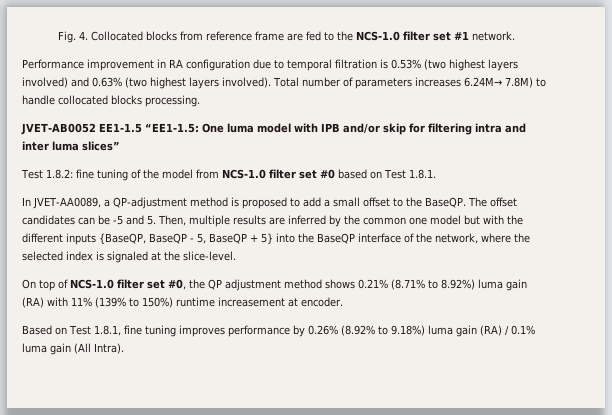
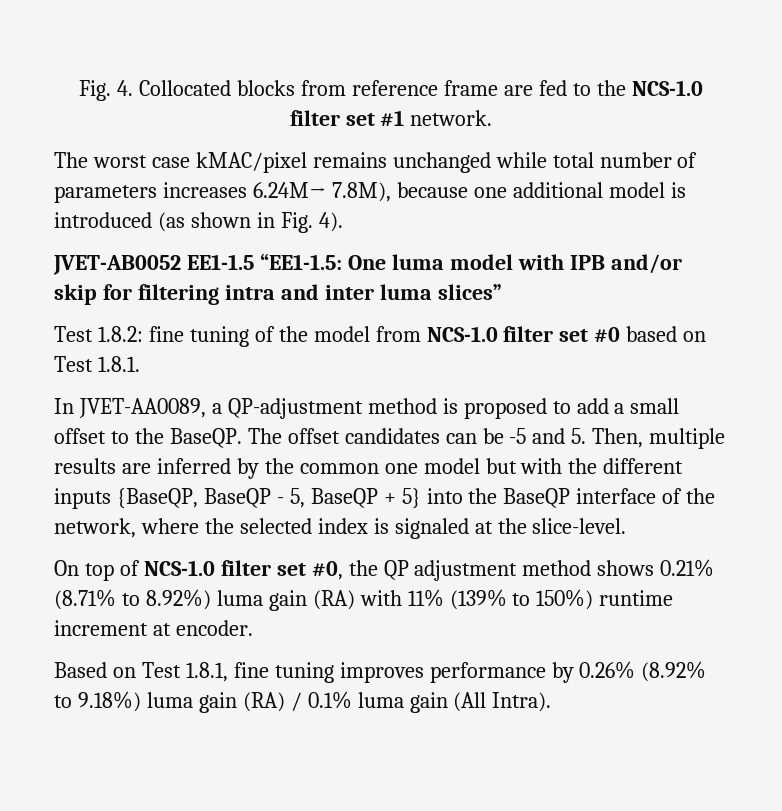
[22,59,518,71] [22,77,299,89] Performance improvement in RA configuration due to temporal filtration is 0.53% (two highest layers involved) and 0.63% (two highest layers involved). Total -> [54,152,594,173] The worst case kMAC/pixel remains unchanged while total
[504,77,546,88] [22,95,200,107] 7.8M) to handle collocated blocks processing. -> [331,182,686,202] [54,212,343,233] 7.8M), because one additional model is introduced (as shown in Fig. 4).
[218,297,285,307] increasement -> [54,620,148,636] increment

